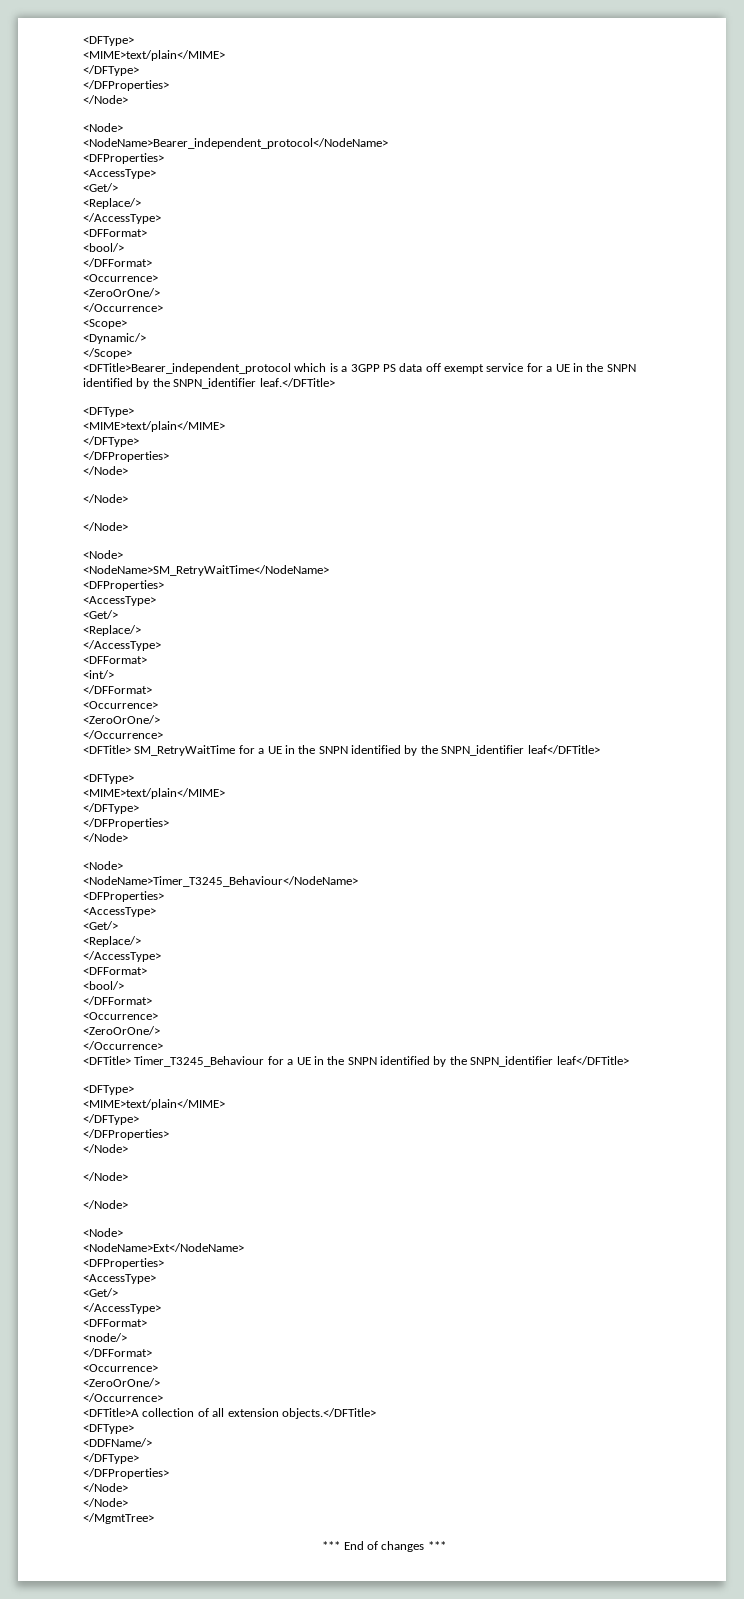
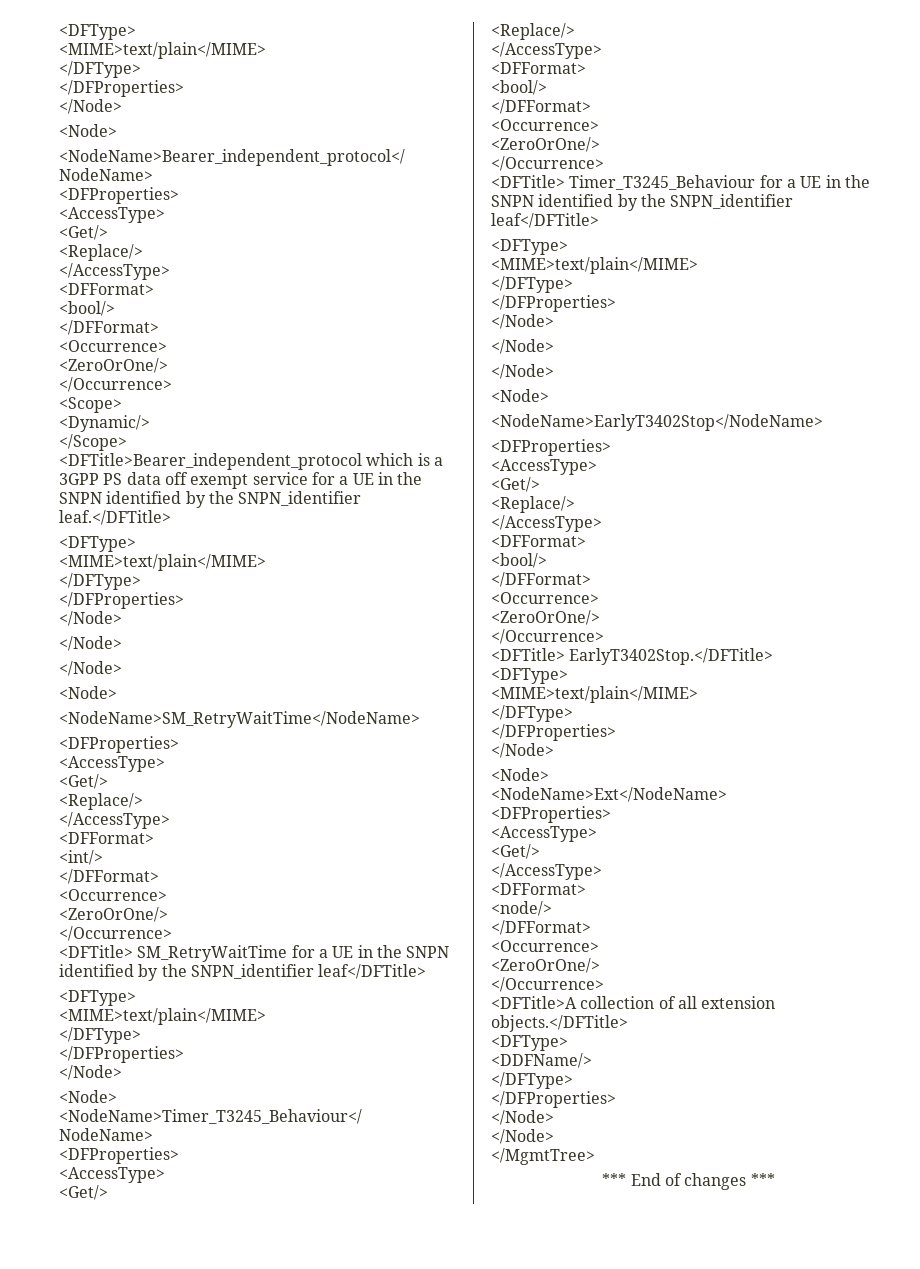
(123, 1232) none -> [491,414,823,431] [491,439,611,456] [491,459,597,475] [491,477,540,492] [491,496,575,513] [491,515,602,532] [491,535,586,547] [491,553,547,568] [491,572,591,587] [491,592,599,604] [491,610,600,625] [491,629,604,644] [491,648,774,665] [491,668,568,684] [491,686,698,703] [491,705,573,722] [491,724,616,741] [491,743,554,758] [491,768,549,781] // <NodeName>EarlyT3402Stop</NodeName> // <DFProperties> // <AccessType> // <Get/> // <Replace/> // </AccessType> // <DFFormat> // <bool/> // </DFFormat> // <Occurrence> // <ZeroOrOne/> // </Occurrence> // <DFTitle> EarlyT3402Stop.</DFTitle> // <DFType> // <MIME>text/plain</MIME> // </DFType> // </DFProperties> // </Node> // <Node>

